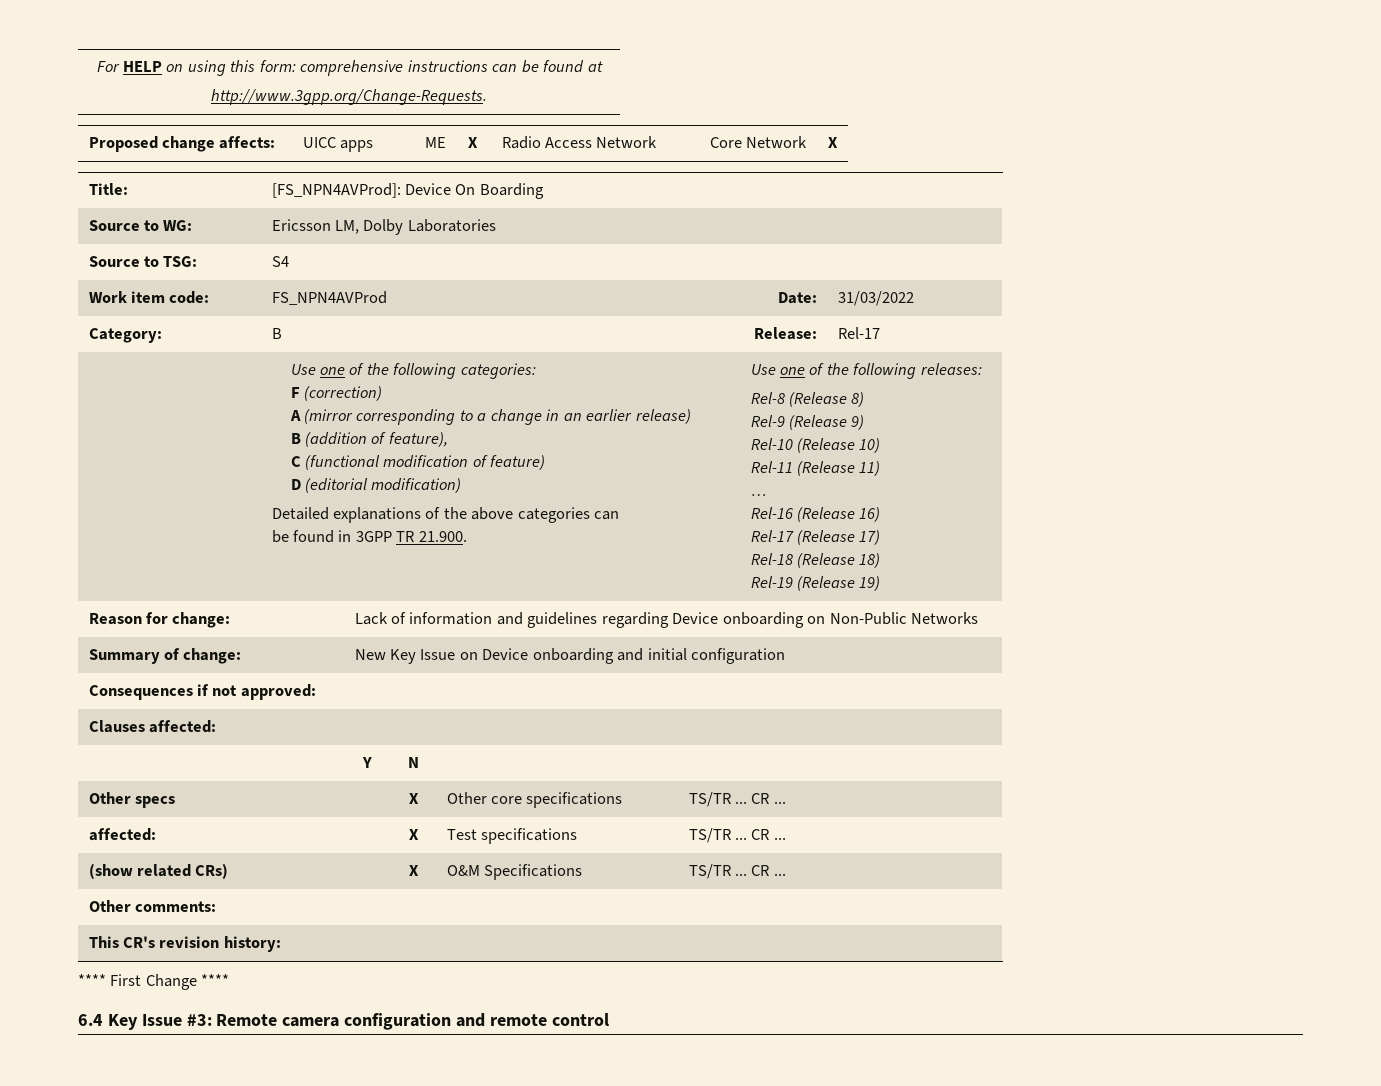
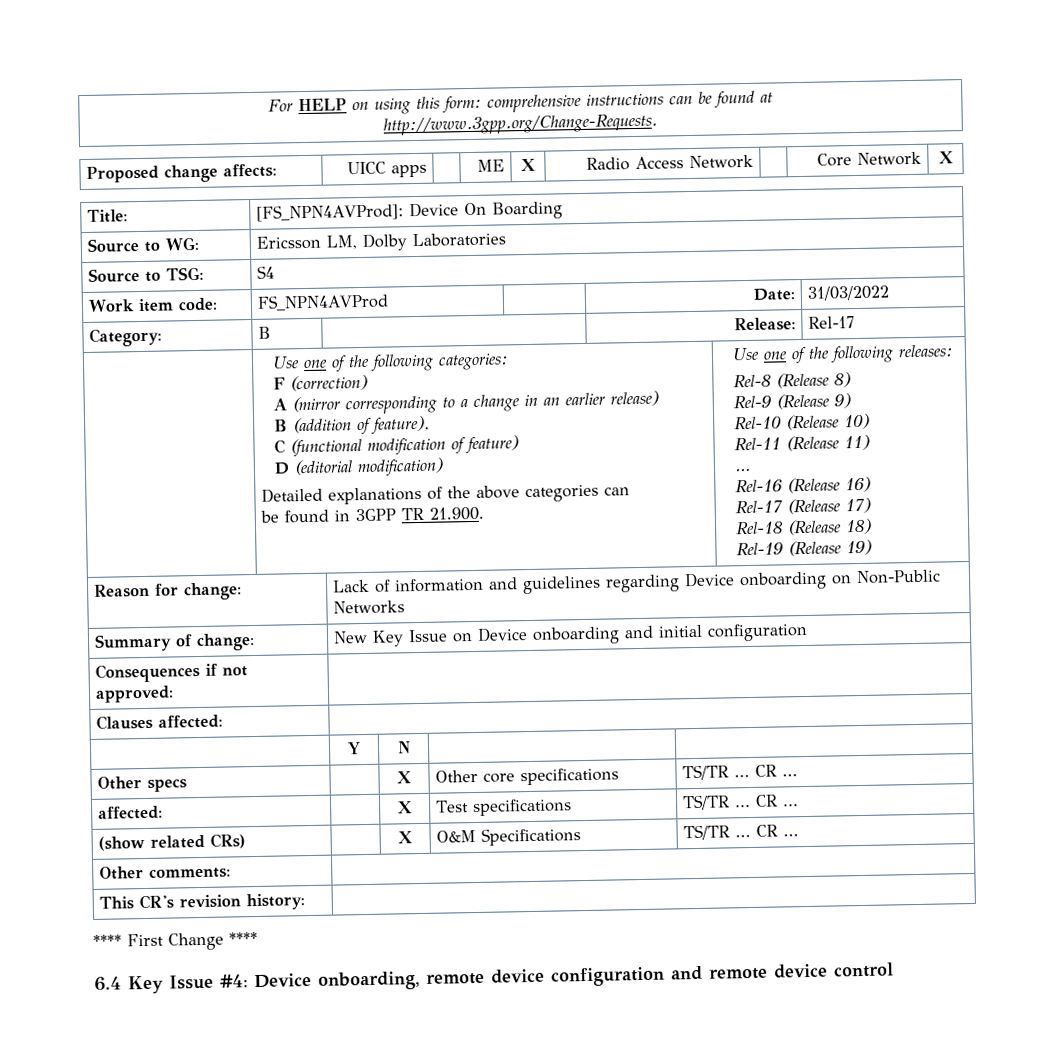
[186,1014,340,1027] #3: Remote camera -> [220,968,545,991] #4: Device onboarding, remote device
(547, 1020) none -> [774,963,828,979] device

